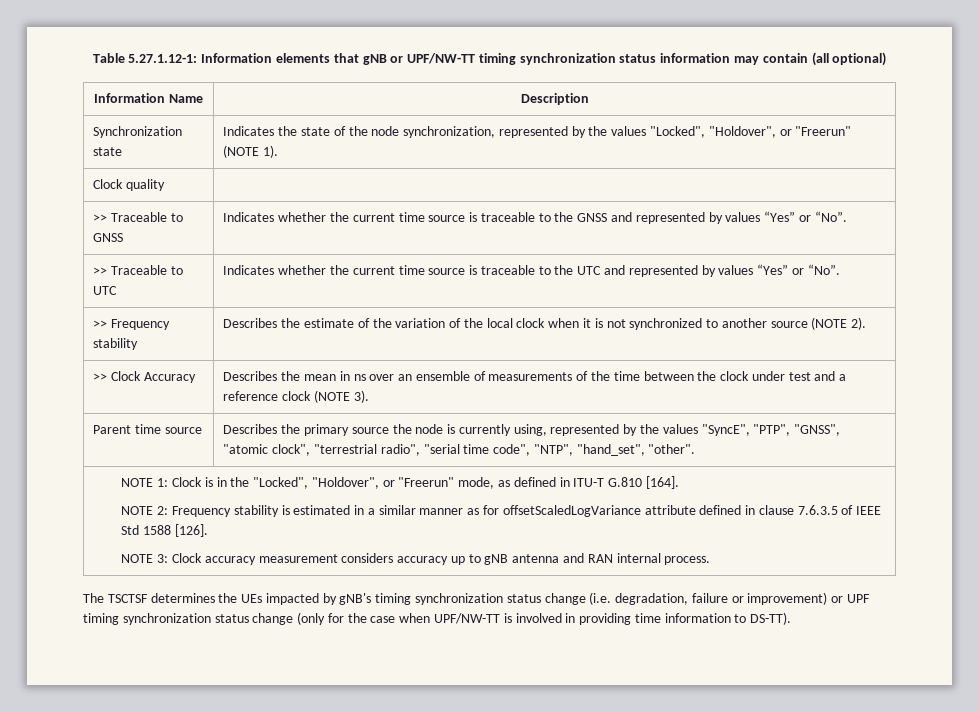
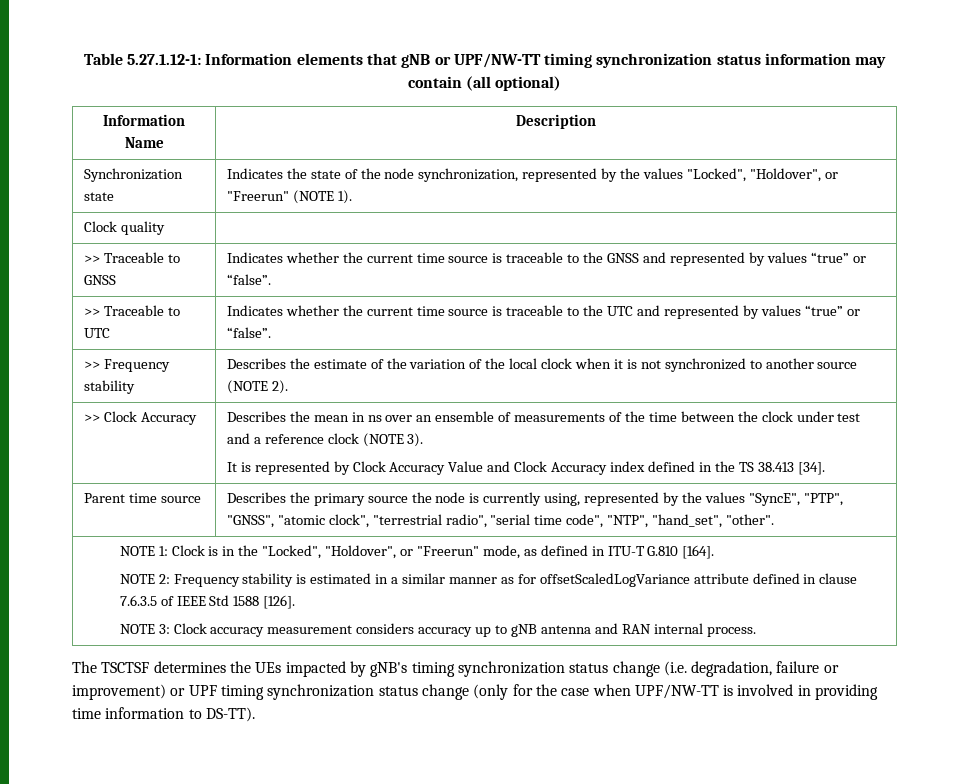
[764,211,847,222] “Yes” or “No”. -> [810,252,866,263] [226,274,271,285] “true” or “false”.
[757,264,840,275] “Yes” or “No”. -> [804,305,860,316] [226,327,271,338] “true” or “false”.
(369, 396) none -> [226,461,825,475] // It is represented by Clock Accuracy Value and Clock Accuracy index defined in the TS 38.413 [34].

